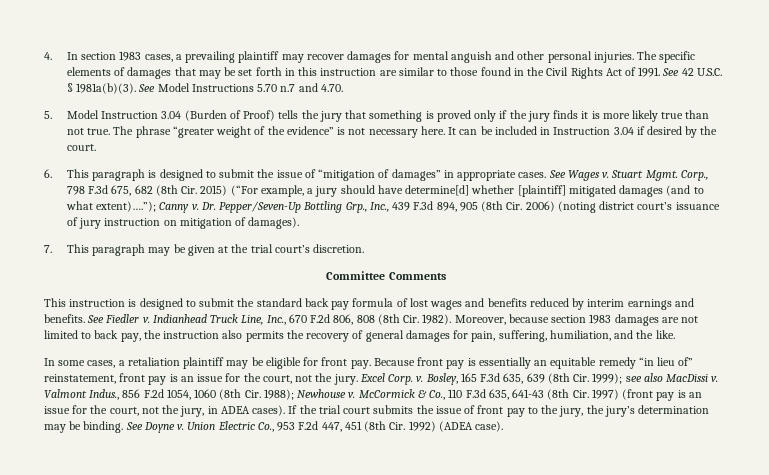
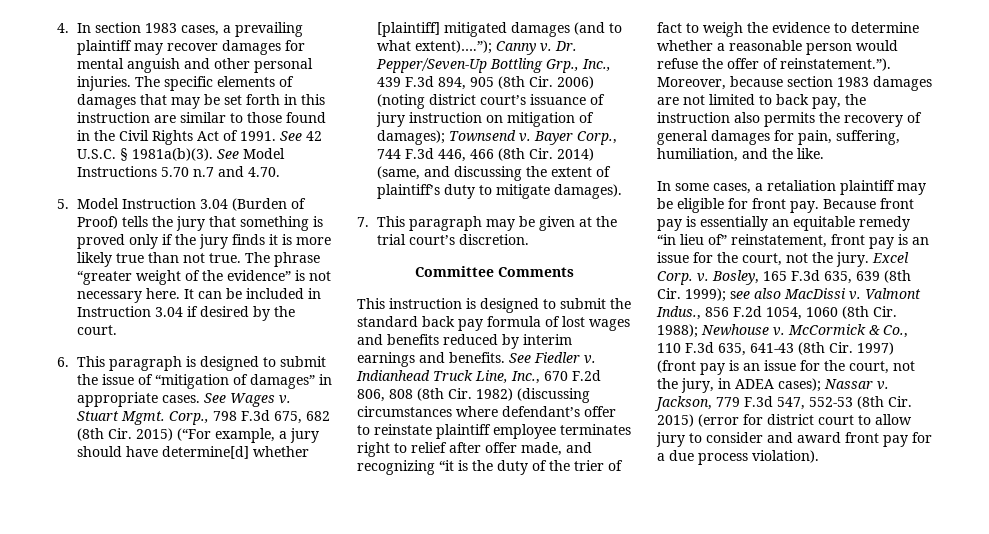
(247, 221) none -> [376,130,617,145] [376,148,594,162] [376,166,611,181] [376,184,550,199] damages); Townsend v. Bayer Corp., 744 F.3d 446, 466 (8th Cir. 2014) (same, and discussing the extent of plaintiff’s duty to mitigate
[422,314,452,325] 1982). -> [476,388,590,403] [357,406,616,417] [357,424,631,439] [357,442,592,457] [357,460,623,475] [657,22,919,37] [657,40,898,55] [657,58,891,71] 1982) (discussing circumstances where defendant’s offer to reinstate plaintiff employee terminates right to relief after offer made, and recognizing “it is the duty of the trier of fact to weigh the evidence to determine whether a reasonable person would refuse the offer of reinstatement.”).
[252,405,710,417] [44,421,504,433] cases). If the trial court submits the issue of front pay to the jury, the jury’s determination may be binding. See Doyne v. Union Electric Co., 953 F.2d 447, 451 (8th Cir. 1992) (ADEA case). -> [778,378,889,392] [654,396,912,411] [657,414,912,427] [656,432,932,447] [657,450,819,465] cases); Nassar v. Jackson, 779 F.3d 547, 552-53 (8th Cir. 2015) (error for district court to allow jury to consider and award front pay for a due process violation).

